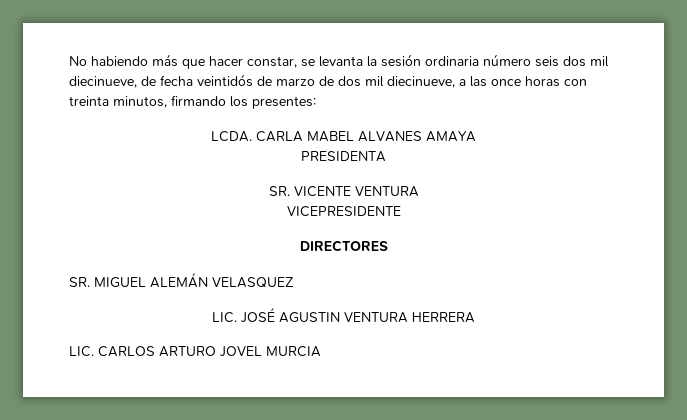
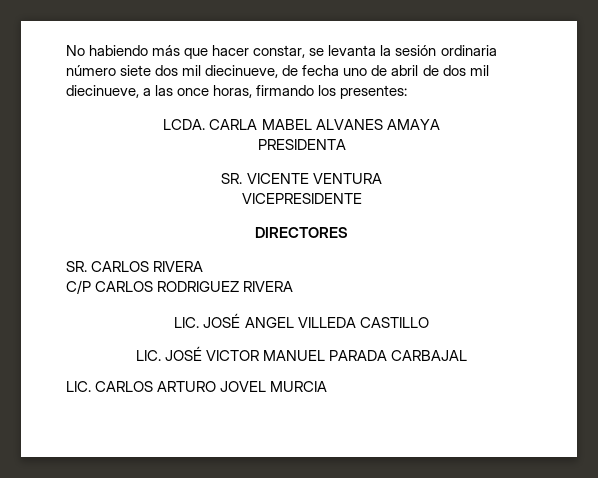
[535,56,559,67] seis -> [120,65,152,76] siete
[197,74,315,87] veintidós de marzo -> [343,65,419,76] uno de abril
[525,76,587,87] [69,96,167,108] horas con treinta minutos, -> [213,85,253,98] horas,
[94,273,294,288] [212,308,475,323] MIGUEL ALEMÁN VELASQUEZ // LIC. JOSÉ AGUSTIN VENTURA HERRERA -> [91,261,204,272] [66,280,294,294] [174,313,429,328] [135,346,468,361] CARLOS RIVERA // C/P CARLOS RODRIGUEZ RIVERA // LIC. JOSÉ ANGEL VILLEDA CASTILLO // LIC. JOSÉ VICTOR MANUEL PARADA CARBAJAL

